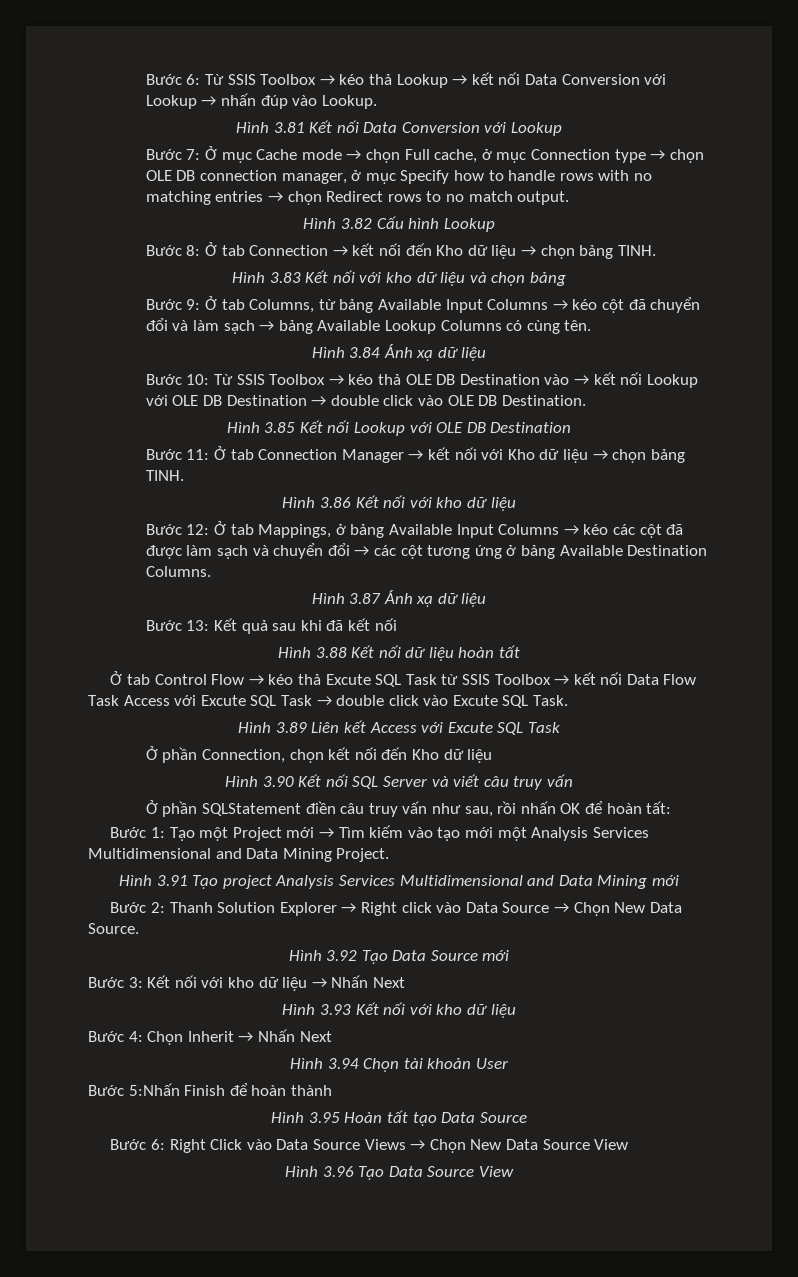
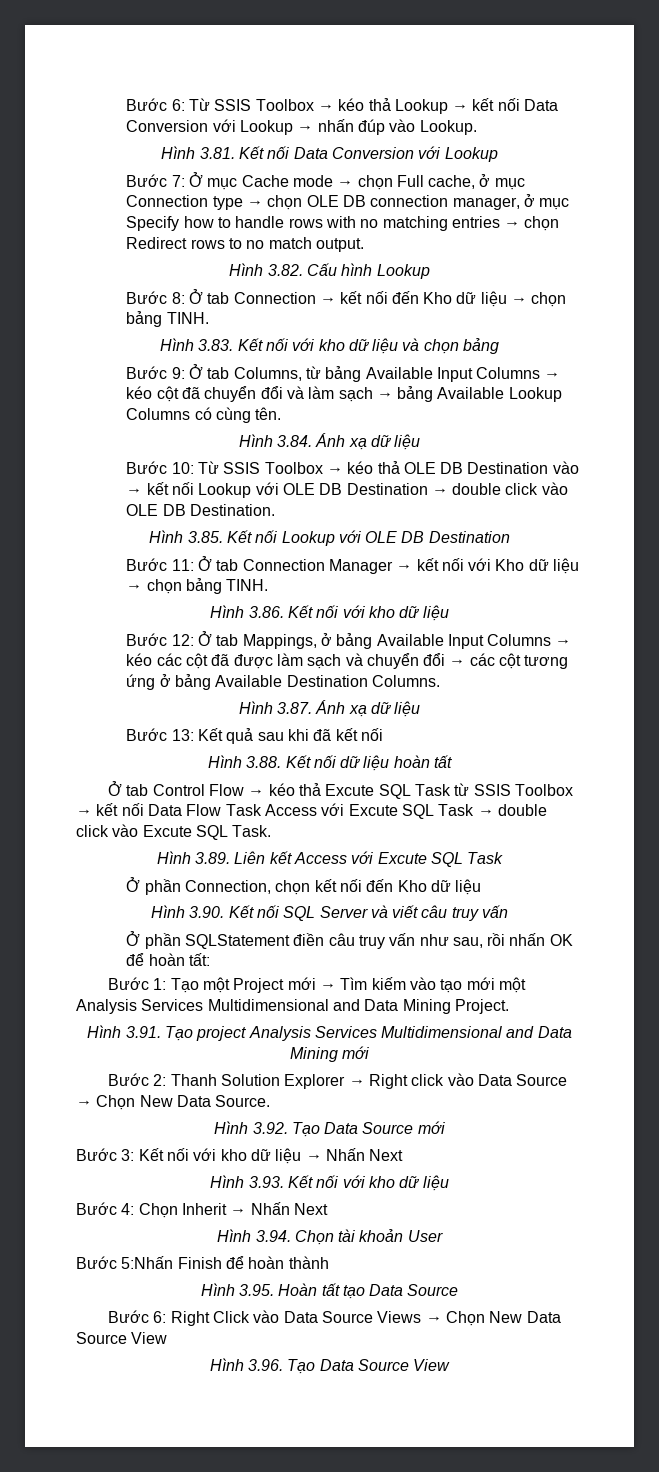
[273,122,305,133] 3.81 -> [199,147,235,159] 3.81.
[340,218,372,229] 3.82 -> [267,264,303,276] 3.82.
[269,272,301,283] 3.83 -> [198,339,234,351] 3.83.
[349,347,381,358] 3.84 -> [277,435,313,447] 3.84.
[264,422,296,433] 3.85 -> [187,531,223,543] 3.85.
[320,497,352,508] 3.86 -> [248,606,284,618] 3.86.
[349,593,382,604] 3.87 -> [277,702,313,714] 3.87.
[315,647,347,658] 3.88 -> [246,756,282,768] 3.88.
[275,722,307,733] 3.89 -> [195,852,231,864] 3.89.
[262,776,294,787] 3.90 -> [189,906,225,918] 3.90.
[156,875,188,886] 3.91 -> [125,1026,161,1038] 3.91.
[326,950,358,961] 3.92 -> [252,1122,288,1134] 3.92.
[320,1004,352,1015] 3.93 -> [248,1176,284,1188] 3.93.
[327,1058,359,1069] 3.94 -> [255,1230,291,1242] 3.94.
[308,1112,340,1123] 3.95 -> [238,1284,274,1296] 3.95.
[322,1166,354,1177] 3.96 -> [248,1359,284,1371] 3.96.

